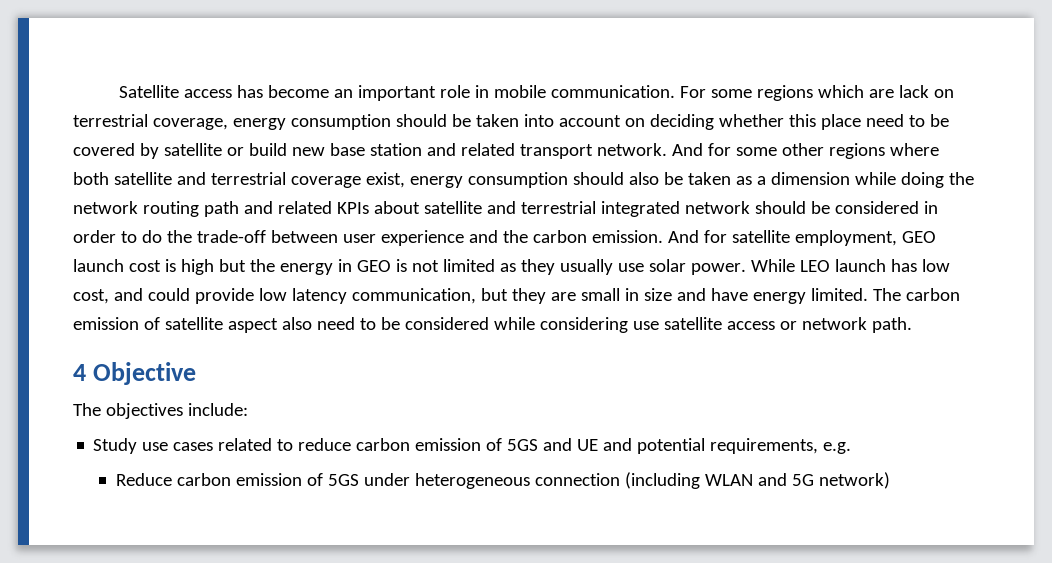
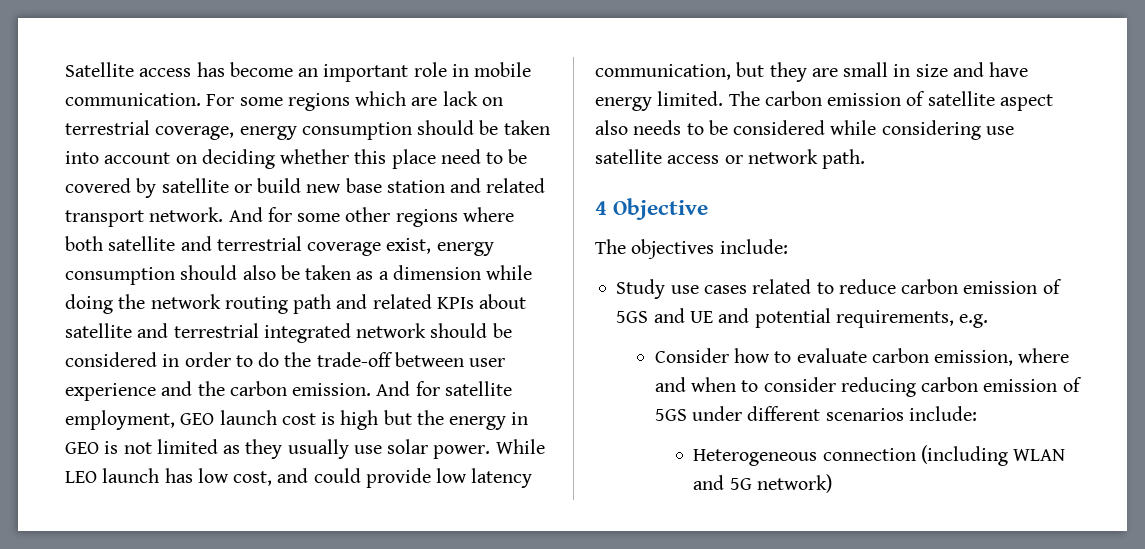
[316,317,355,330] need -> [633,120,682,135] needs
[115,473,172,486] Reduce -> [654,348,1070,366] [654,377,916,397] Consider how to evaluate carbon emission, where and when to consider reducing
[414,473,530,489] heterogeneous -> [747,406,977,421] [693,449,818,466] different scenarios include: // Heterogeneous

